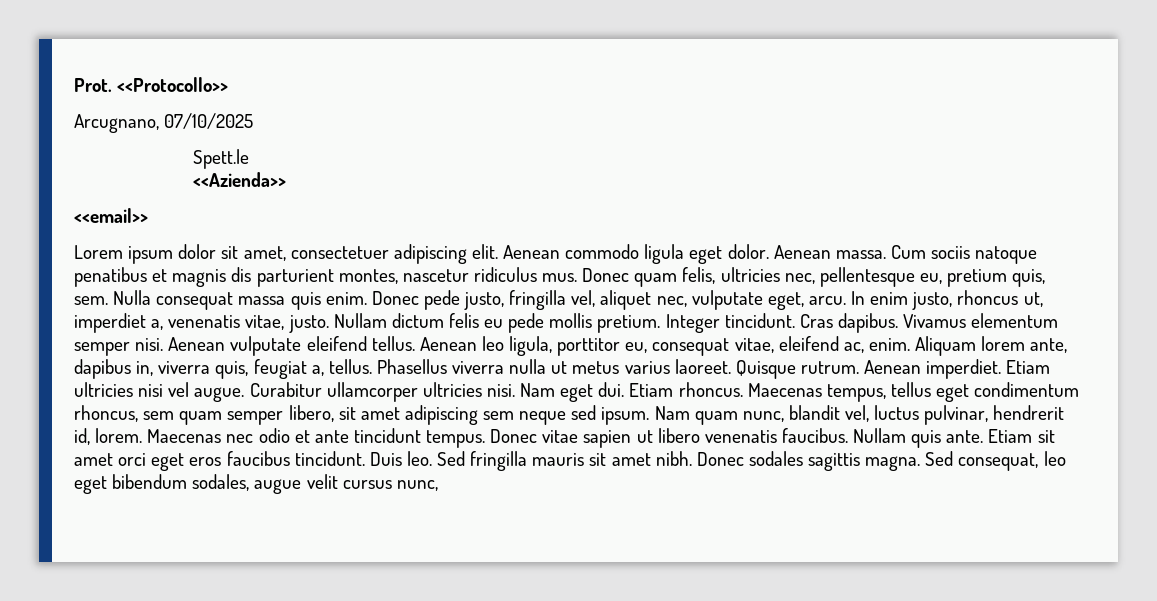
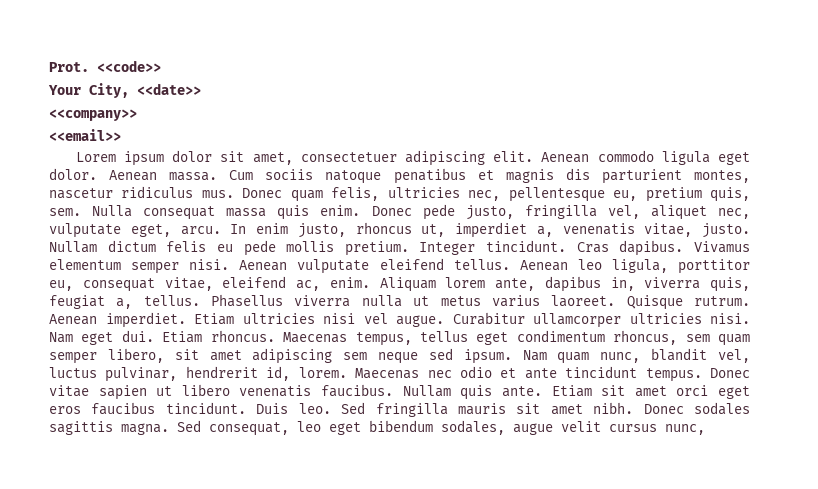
[117,77,229,92] [74,113,254,133] [192,149,249,169] [192,172,286,187] <<Protocollo>> // Arcugnano, 07/10/2025 // Spett.le // <<Azienda>> -> [97,60,161,72] [48,83,201,98] [49,109,137,121] <<code>> // Your City, <<date>> // <<company>>

